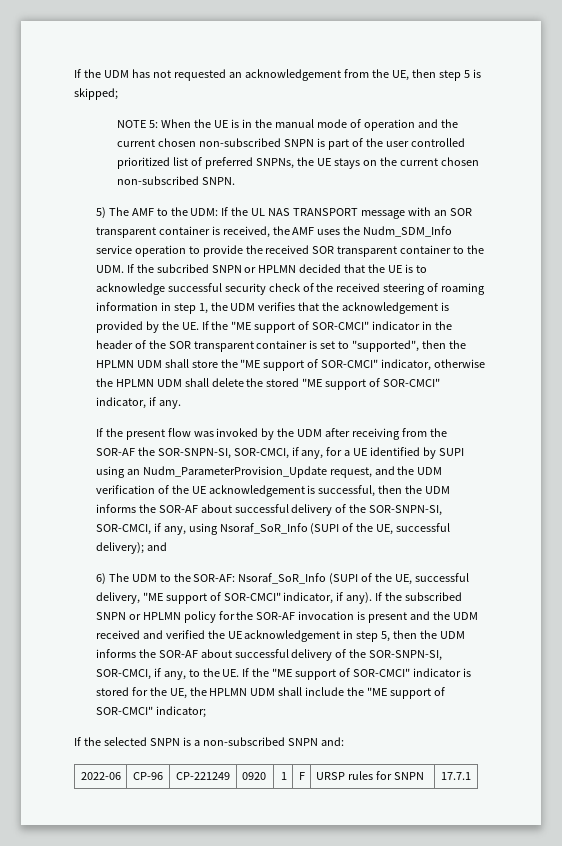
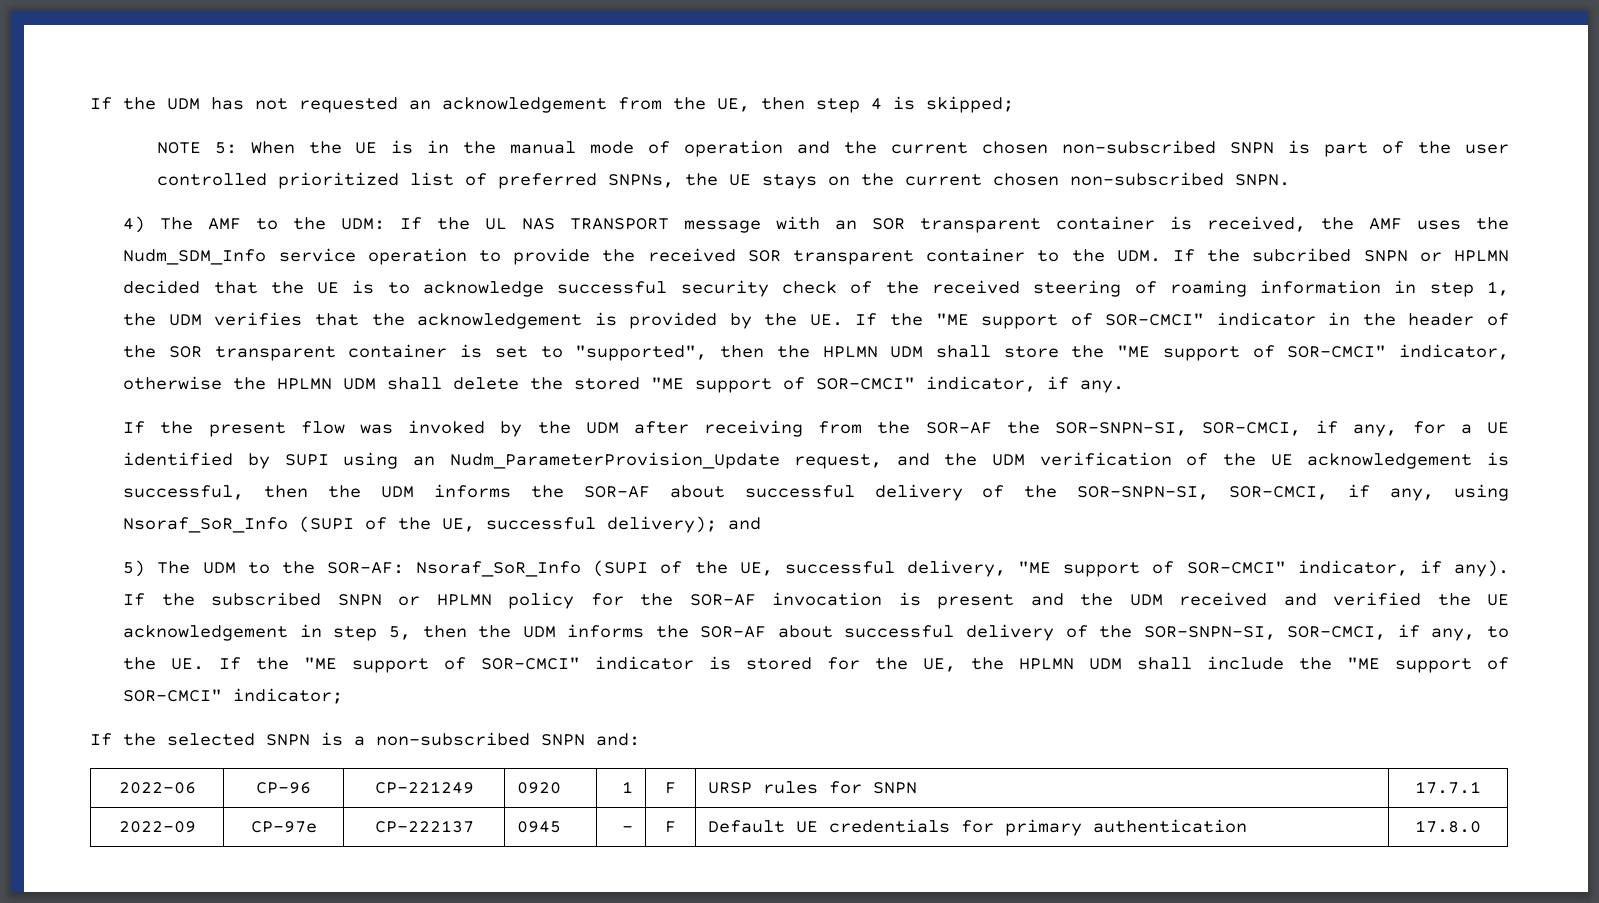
[463,70,470,78] 5 -> [871,98,882,110] 4
[95,207,106,219] 5) -> [123,216,146,233] 4)
[95,573,106,585] 6) -> [123,560,146,577] 5)
(471, 776) none -> [118,821,196,833] [250,821,317,833] [374,820,474,833] [517,821,562,833] [621,826,633,832] [665,821,676,833] [708,819,1248,836] [1415,820,1481,833] // 2022-09 | CP-97e | CP-222137 | 0945 | - | F | Default UE credentials for primary authentication | 17.8.0

